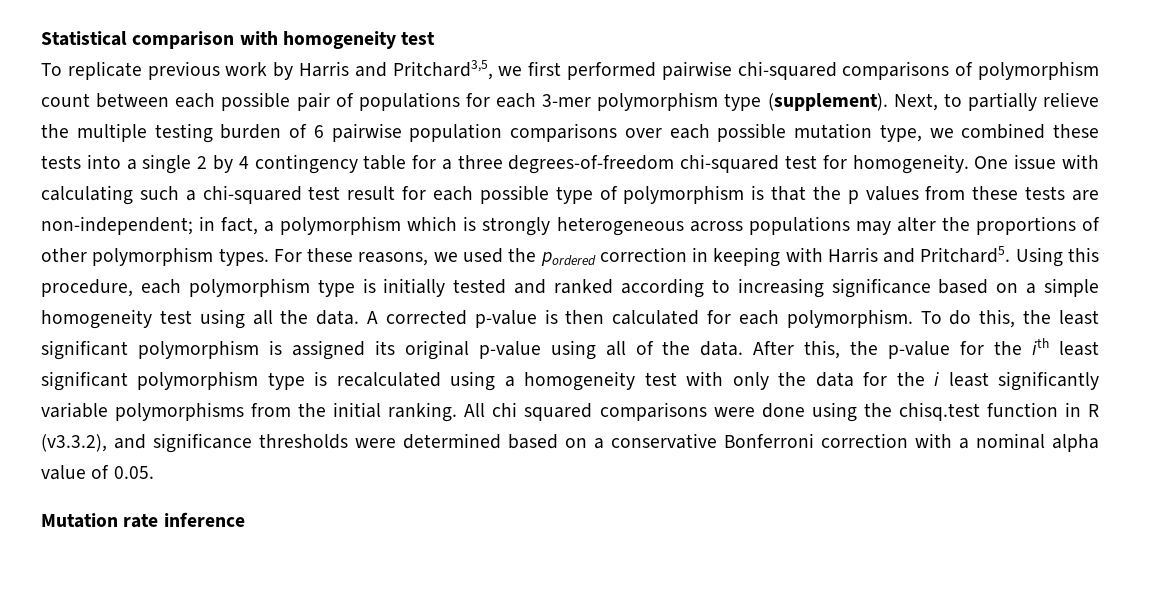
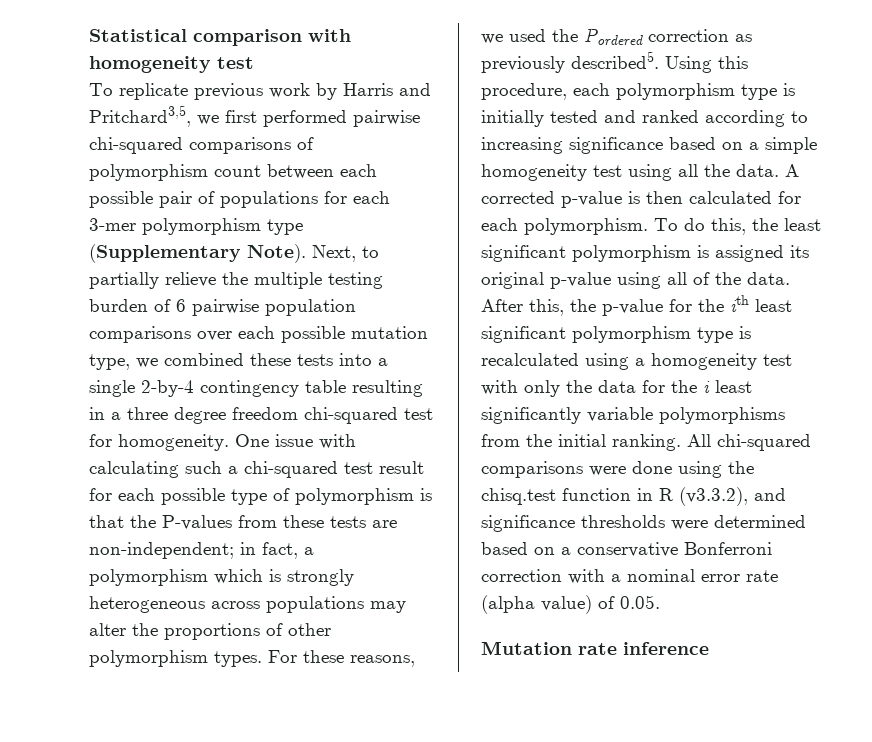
[767,93,888,111] (supplement). -> [89,244,306,263] (Supplementary Note).
[197,154,675,174] 2 by 4 contingency table for a three degrees-of-freedom -> [141,380,423,397] [89,407,298,424] 2-by-4 contingency table resulting in a three degree freedom
[847,186,919,204] p values -> [162,515,232,530] P-values
[540,246,1011,267] pordered correction in keeping with Harris and Pritchard5. -> [584,28,752,46] [481,51,659,73] Pordered correction as previously described5.
[492,402,593,421] chi squared -> [717,434,811,451] chi-squared
[1052,434,1099,452] [41,465,86,480] alpha value -> [701,570,778,582] [481,595,592,614] error rate (alpha value)

